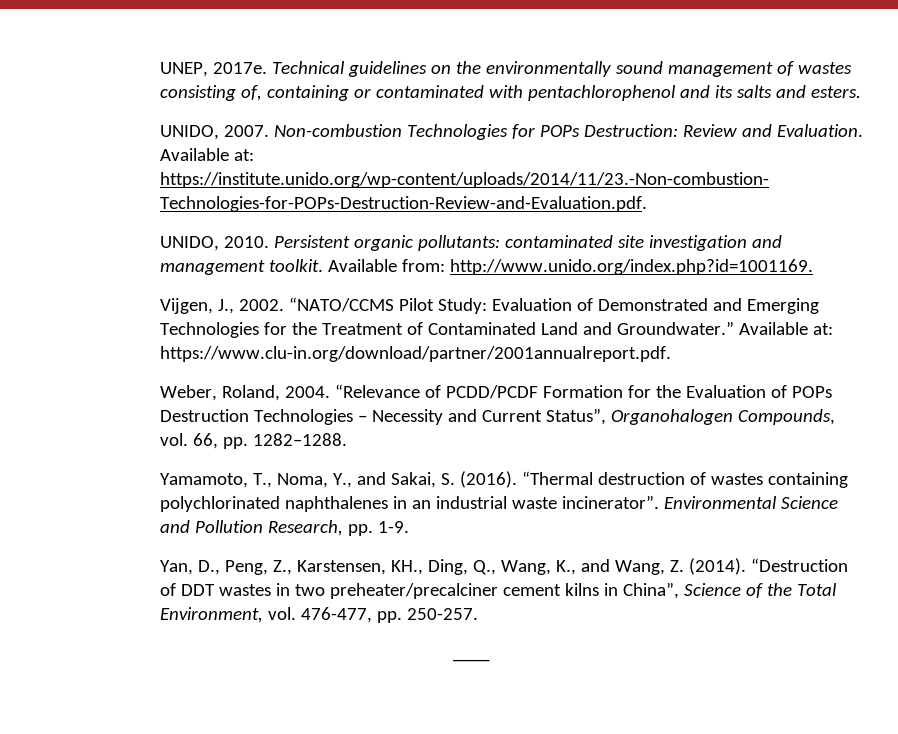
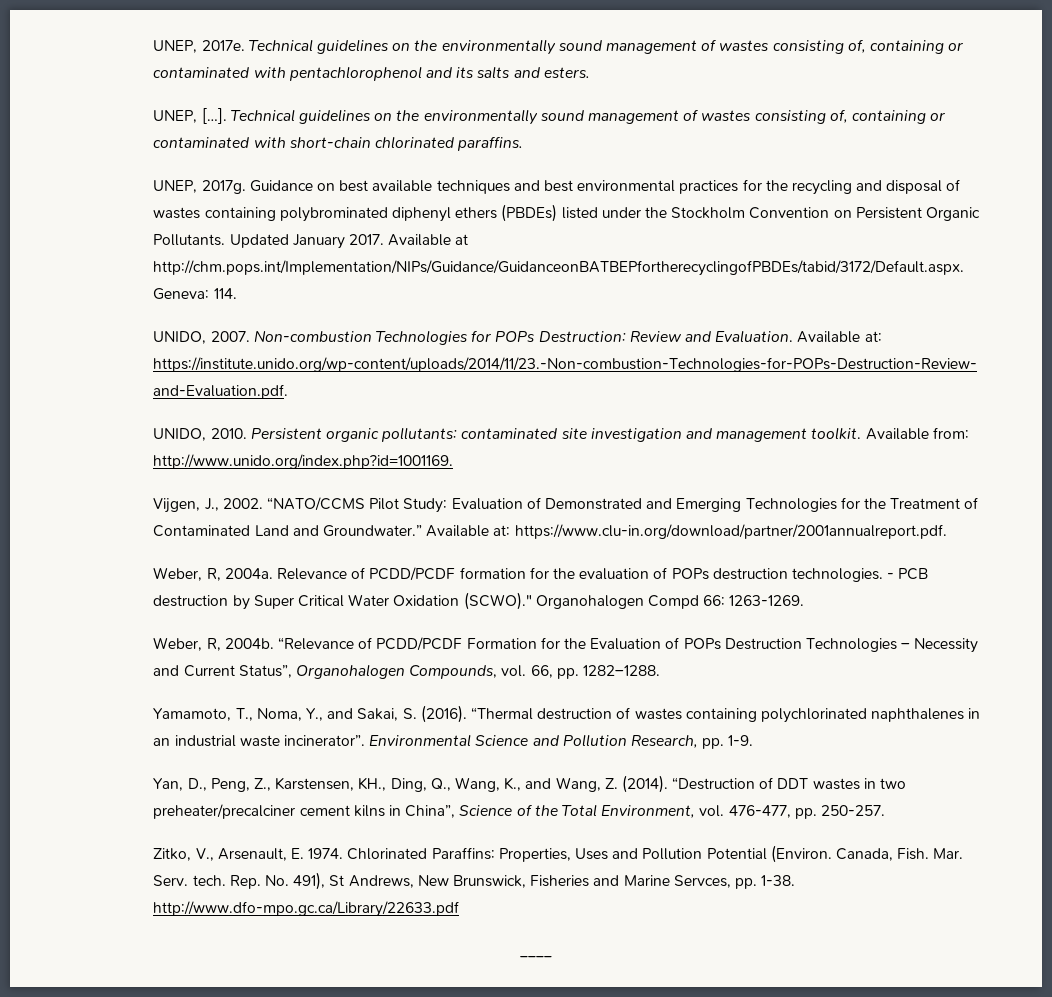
(862, 92) none -> [153,108,946,125] [153,136,524,151] [153,179,961,195] [153,204,980,222] [153,234,469,249] [153,260,965,276] [153,288,237,300] // UNEP, […]. Technical guidelines on the environmentally sound management of wastes consisting of, containing or contaminated with short-chain chlorinated paraffins. // UNEP, 2017g. Guidance on best available techniques and best environmental practices for the recycling and disposal of wastes containing polybrominated diphenyl ethers (PBDEs) listed under the Stockholm Convention on Persistent Organic Pollutants. Updated January 2017. Available at http://chm.pops.int/Implementation/NIPs/Guidance/GuidanceonBATBEPfortherecyclingofPBDEs/tabid/3172/Default.aspx. Geneva: 114.
[222,385,331,401] Roland, 2004. -> [206,567,929,582] [153,592,805,610] [153,637,274,651] R, 2004a. Relevance of PCDD/PCDF formation for the evaluation of POPs destruction technologies. - PCB destruction by Super Critical Water Oxidation (SCWO)." Organohalogen Compd 66: 1263-1269. // Weber, R, 2004b.
(479, 614) none -> [153,845,964,863] [153,872,796,890] [153,901,460,917] // Zitko, V., Arsenault, E. 1974. Chlorinated Paraffins: Properties, Uses and Pollution Potential (Environ. Canada, Fish. Mar. Serv. tech. Rep. No. 491), St Andrews, New Brunswick, Fisheries and Marine Servces, pp. 1-38. http://www.dfo-mpo.gc.ca/Library/22633.pdf

